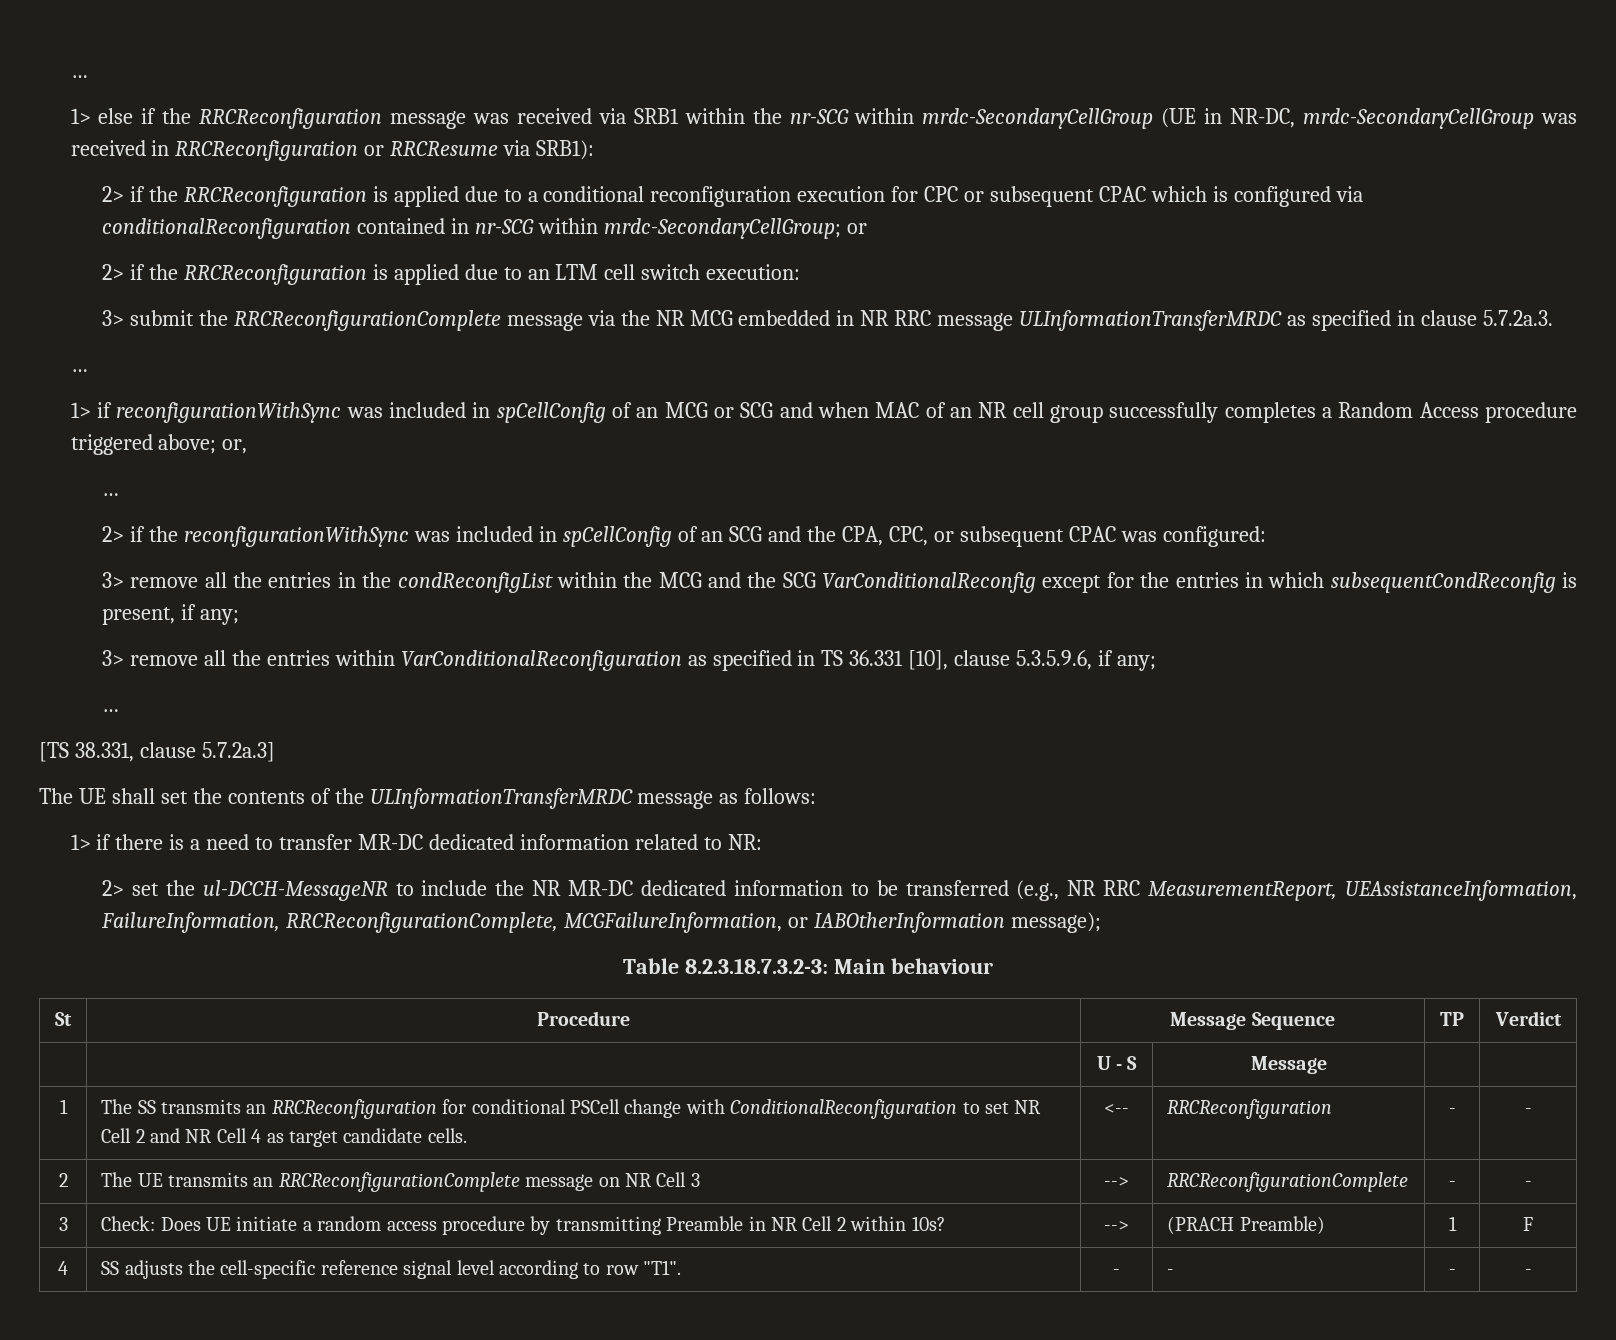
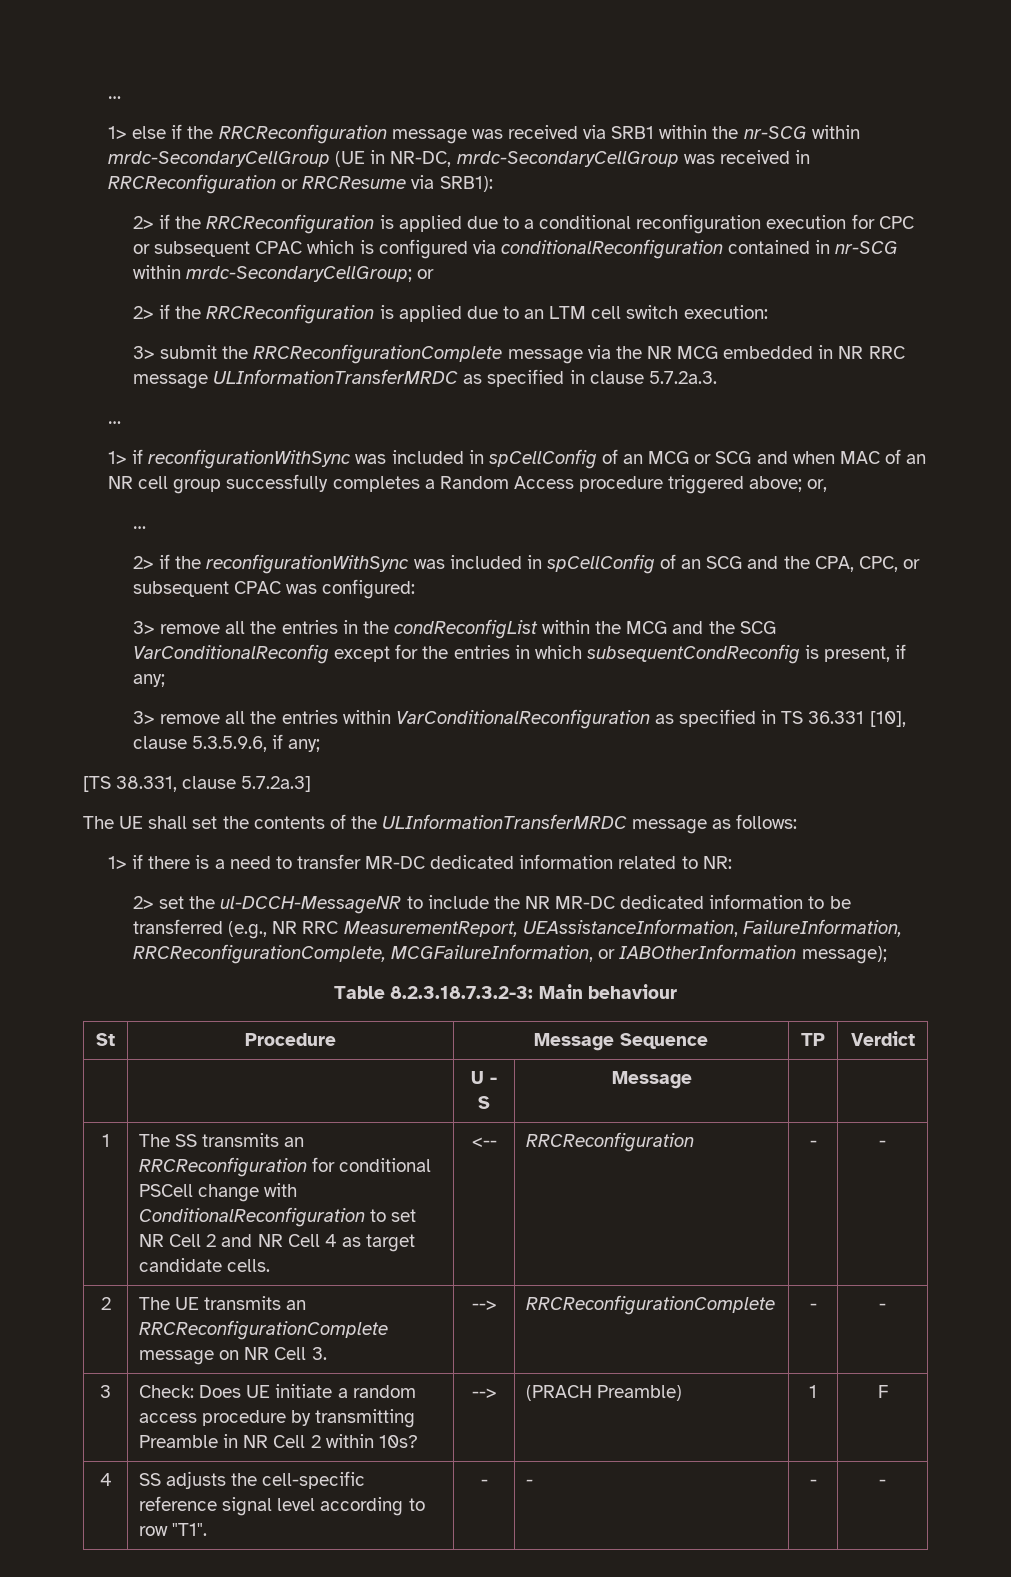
[101,709,119,712] // … -> (321, 745) none
[690,1173,700,1187] 3 -> [311,1347,327,1360] 3.

